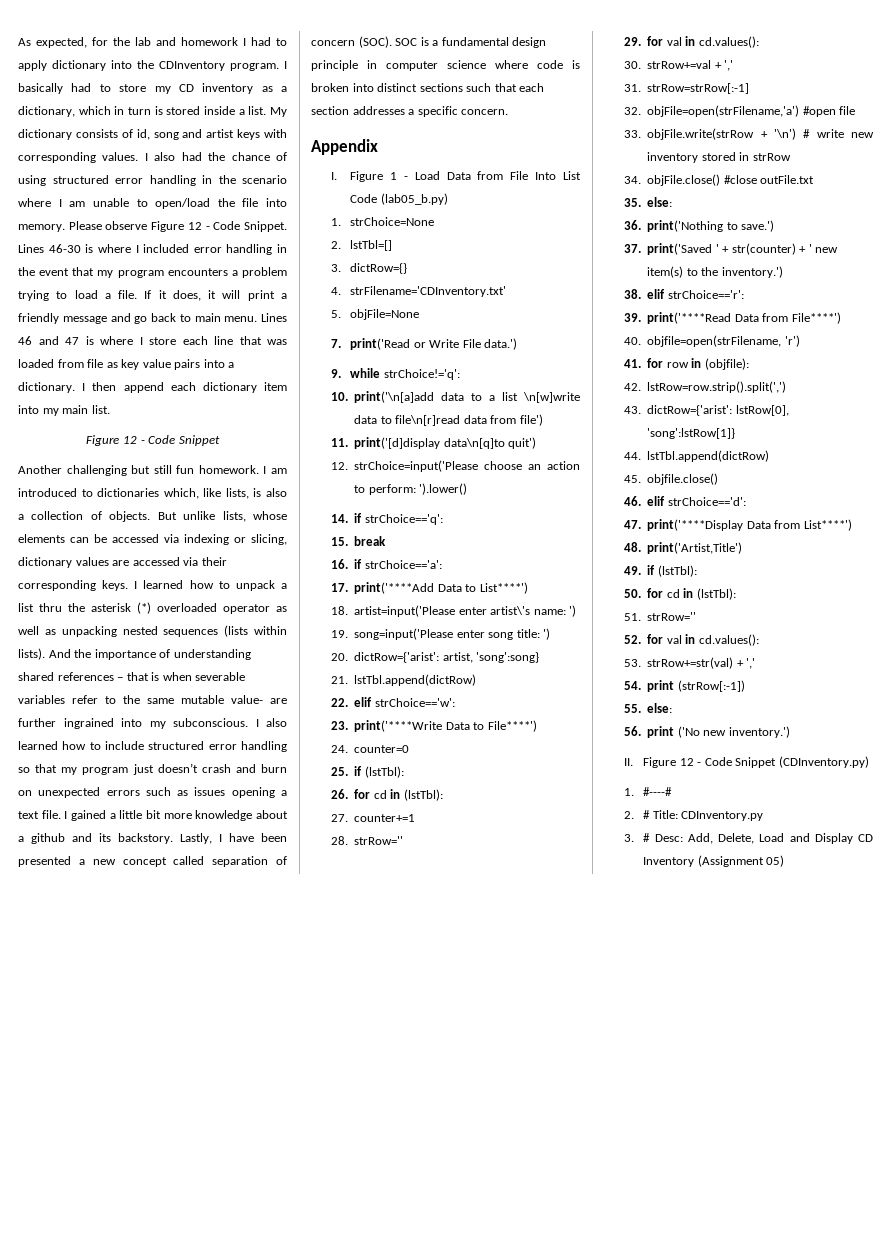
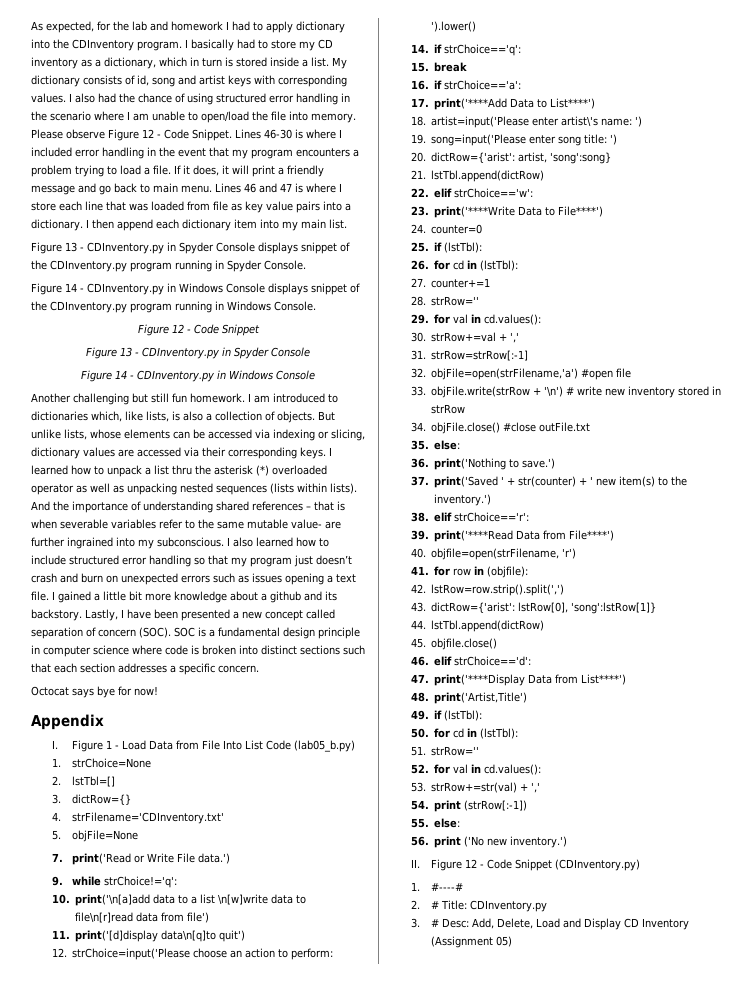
[86,435,220,446] // Figure 12 - Code Snippet -> [31,242,350,254] [31,260,306,272] [31,283,360,295] [31,301,316,313] [137,324,260,336] [86,347,310,359] [81,370,315,382] // Figure 13 - CDInventory.py in Spyder Console displays snippet of the CDInventory.py program running in Spyder Console. // Figure 14 - CDInventory.py in Windows Console displays snippet of the CDInventory.py program running in Windows Console. // Figure 12 - Code Snippet // Figure 13 - CDInventory.py in Spyder Console // Figure 14 - CDInventory.py in Windows Console
(509, 112) none -> [31,686,158,698] // Octocat says bye for now!

